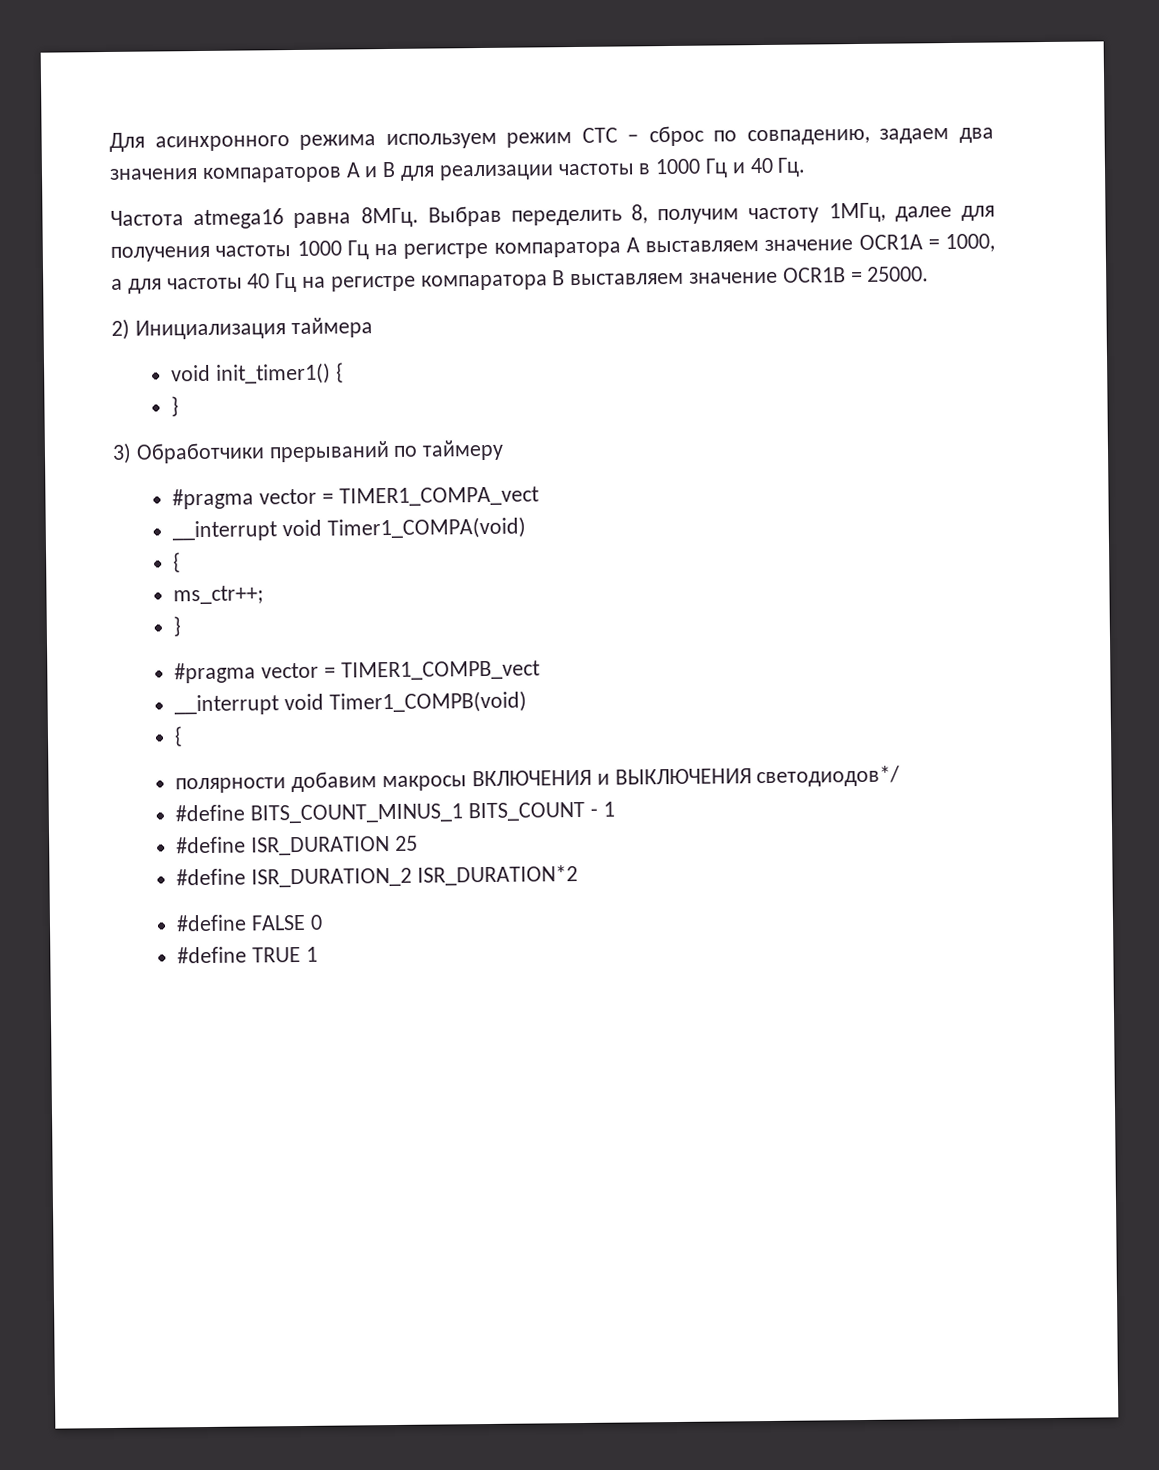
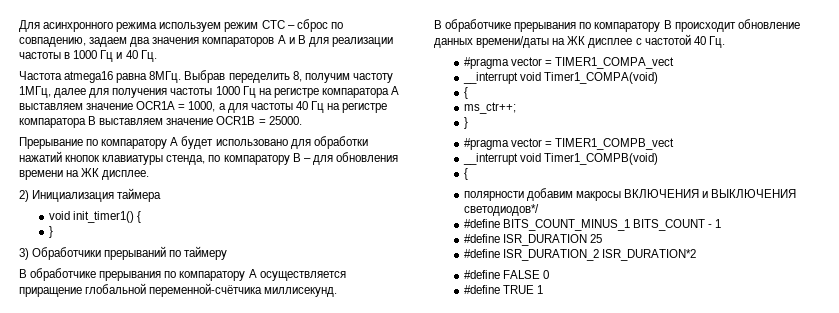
(930, 274) none -> [19,136,368,149] [19,151,398,165] [19,168,150,180] // Прерывание по компаратору А будет использовано для обработки нажатий кнопок клавиатуры стенда, по компаратору B – для обновления времени на ЖК дисплее.
(505, 450) none -> [19,268,346,281] [19,283,338,297] [434,19,800,32] [434,34,725,48] // В обработчике прерывания по компаратору А осуществляется приращение глобальной переменной-счётчика миллисекунд. // В обработчике прерывания по компаратору В происходит обновление данных времени/даты на ЖК дисплее с частотой 40 Гц.

